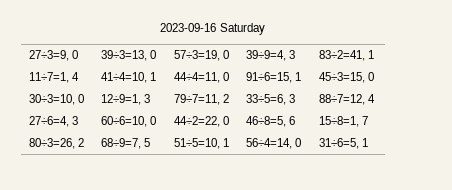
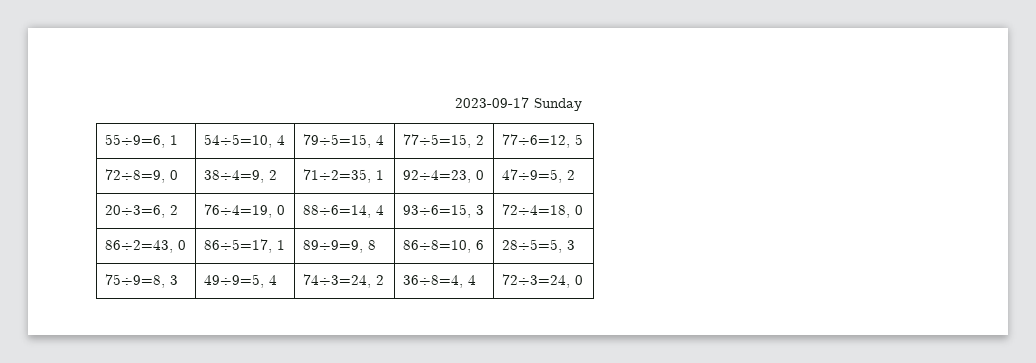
[160,23,265,35] [28,50,78,61] [100,50,156,61] [173,50,229,61] [245,50,295,61] [318,50,374,61] [28,72,79,83] [100,72,156,83] [173,72,229,83] [245,72,301,83] [318,72,374,83] [28,94,84,105] [100,94,150,105] [173,94,229,105] [245,94,295,105] [318,94,375,105] [28,116,78,127] [100,116,156,127] [173,116,229,127] [245,116,295,127] [318,116,368,127] [28,138,84,149] [100,138,150,149] [173,138,229,149] [245,138,301,149] [318,138,368,149] 2023-09-16 Saturday // 27÷3=9, 0 | 39÷3=13, 0 | 57÷3=19, 0 | 39÷9=4, 3 | 83÷2=41, 1 // 11÷7=1, 4 | 41÷4=10, 1 | 44÷4=11, 0 | 91÷6=15, 1 | 45÷3=15, 0 // 30÷3=10, 0 | 12÷9=1, 3 | 79÷7=11, 2 | 33÷5=6, 3 | 88÷7=12, 4 // 27÷6=4, 3 | 60÷6=10, 0 | 44÷2=22, 0 | 46÷8=5, 6 | 15÷8=1, 7 // 80÷3=26, 2 | 68÷9=7, 5 | 51÷5=10, 1 | 56÷4=14, 0 | 31÷6=5, 1 -> [454,97,582,111] [104,134,178,148] [203,134,285,148] [302,134,384,148] [402,134,484,148] [501,134,583,148] [104,169,178,183] [203,170,277,183] [302,169,384,183] [402,170,484,183] [501,169,575,183] [104,205,178,218] [203,204,285,218] [302,205,384,218] [402,204,484,218] [501,204,583,218] [104,240,186,253] [203,239,285,253] [302,240,376,253] [402,240,484,253] [501,239,575,253] [104,274,178,288] [203,274,277,288] [302,274,384,288] [402,275,476,288] [501,274,583,288] 2023-09-17 Sunday // 55÷9=6, 1 | 54÷5=10, 4 | 79÷5=15, 4 | 77÷5=15, 2 | 77÷6=12, 5 // 72÷8=9, 0 | 38÷4=9, 2 | 71÷2=35, 1 | 92÷4=23, 0 | 47÷9=5, 2 // 20÷3=6, 2 | 76÷4=19, 0 | 88÷6=14, 4 | 93÷6=15, 3 | 72÷4=18, 0 // 86÷2=43, 0 | 86÷5=17, 1 | 89÷9=9, 8 | 86÷8=10, 6 | 28÷5=5, 3 // 75÷9=8, 3 | 49÷9=5, 4 | 74÷3=24, 2 | 36÷8=4, 4 | 72÷3=24, 0

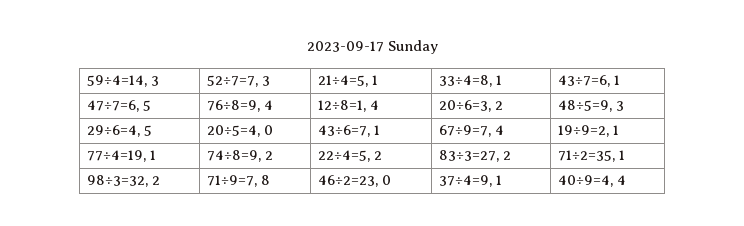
[104,134,178,148] [203,134,285,148] [302,134,384,148] [402,134,484,148] [501,134,583,148] [104,169,178,183] [203,170,277,183] [302,169,384,183] [402,170,484,183] [501,169,575,183] [104,205,178,218] [203,204,285,218] [302,205,384,218] [402,204,484,218] [501,204,583,218] [104,240,186,253] [203,239,285,253] [302,240,376,253] [402,240,484,253] [501,239,575,253] [104,274,178,288] [203,274,277,288] [302,274,384,288] [402,275,476,288] [501,274,583,288] 55÷9=6, 1 | 54÷5=10, 4 | 79÷5=15, 4 | 77÷5=15, 2 | 77÷6=12, 5 // 72÷8=9, 0 | 38÷4=9, 2 | 71÷2=35, 1 | 92÷4=23, 0 | 47÷9=5, 2 // 20÷3=6, 2 | 76÷4=19, 0 | 88÷6=14, 4 | 93÷6=15, 3 | 72÷4=18, 0 // 86÷2=43, 0 | 86÷5=17, 1 | 89÷9=9, 8 | 86÷8=10, 6 | 28÷5=5, 3 // 75÷9=8, 3 | 49÷9=5, 4 | 74÷3=24, 2 | 36÷8=4, 4 | 72÷3=24, 0 -> [87,75,160,87] [207,75,271,87] [318,75,379,87] [439,75,503,87] [558,75,621,87] [87,100,152,112] [207,100,274,112] [318,100,380,112] [439,100,504,112] [558,100,625,112] [87,125,153,137] [207,125,274,137] [318,125,381,137] [439,125,505,137] [558,125,620,137] [87,150,157,162] [207,150,274,162] [318,150,383,162] [439,150,512,162] [558,150,626,162] [87,175,161,187] [207,175,271,187] [318,175,392,187] [439,175,503,187] [558,175,627,187] 59÷4=14, 3 | 52÷7=7, 3 | 21÷4=5, 1 | 33÷4=8, 1 | 43÷7=6, 1 // 47÷7=6, 5 | 76÷8=9, 4 | 12÷8=1, 4 | 20÷6=3, 2 | 48÷5=9, 3 // 29÷6=4, 5 | 20÷5=4, 0 | 43÷6=7, 1 | 67÷9=7, 4 | 19÷9=2, 1 // 77÷4=19, 1 | 74÷8=9, 2 | 22÷4=5, 2 | 83÷3=27, 2 | 71÷2=35, 1 // 98÷3=32, 2 | 71÷9=7, 8 | 46÷2=23, 0 | 37÷4=9, 1 | 40÷9=4, 4

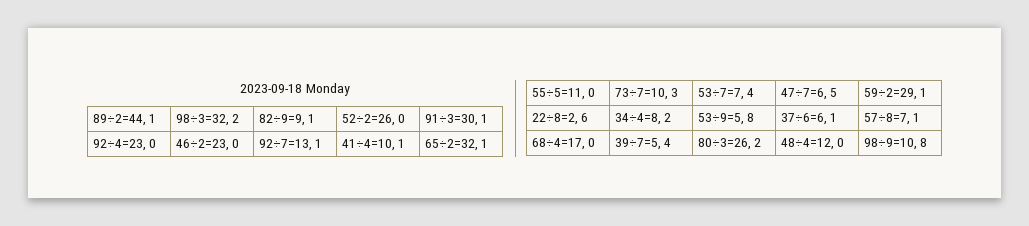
[306,40,438,54] [87,75,160,87] [207,75,271,87] [318,75,379,87] [439,75,503,87] [558,75,621,87] [87,100,152,112] [207,100,274,112] [318,100,380,112] [439,100,504,112] [558,100,625,112] [87,125,153,137] [207,125,274,137] [318,125,381,137] [439,125,505,137] [558,125,620,137] [87,150,157,162] [207,150,274,162] [318,150,383,162] [439,150,512,162] [558,150,626,162] [87,175,161,187] [207,175,271,187] 2023-09-17 Sunday // 59÷4=14, 3 | 52÷7=7, 3 | 21÷4=5, 1 | 33÷4=8, 1 | 43÷7=6, 1 // 47÷7=6, 5 | 76÷8=9, 4 | 12÷8=1, 4 | 20÷6=3, 2 | 48÷5=9, 3 // 29÷6=4, 5 | 20÷5=4, 0 | 43÷6=7, 1 | 67÷9=7, 4 | 19÷9=2, 1 // 77÷4=19, 1 | 74÷8=9, 2 | 22÷4=5, 2 | 83÷3=27, 2 | 71÷2=35, 1 // 98÷3=32, 2 | 71÷9=7, 8 -> [240,83,350,96] [92,114,157,126] [175,114,240,126] [258,114,316,126] [341,114,406,126] [424,114,489,126] [92,139,157,151] 2023-09-18 Monday // 89÷2=44, 1 | 98÷3=32, 2 | 82÷9=9, 1 | 52÷2=26, 0 | 91÷3=30, 1 // 92÷4=23, 0
[439,175,503,187] [558,175,627,187] 37÷4=9, 1 | 40÷9=4, 4 -> [258,139,323,151] [341,139,406,151] [424,139,489,151] [531,88,596,100] [614,88,679,100] [697,88,755,100] [780,88,838,100] [863,88,928,100] [531,113,589,125] [614,113,672,125] [697,113,755,125] [780,113,838,125] [863,113,921,125] [531,138,596,150] [614,138,672,150] [697,138,762,150] [780,138,845,150] [863,138,928,150] 92÷7=13, 1 | 41÷4=10, 1 | 65÷2=32, 1 // 55÷5=11, 0 | 73÷7=10, 3 | 53÷7=7, 4 | 47÷7=6, 5 | 59÷2=29, 1 // 22÷8=2, 6 | 34÷4=8, 2 | 53÷9=5, 8 | 37÷6=6, 1 | 57÷8=7, 1 // 68÷4=17, 0 | 39÷7=5, 4 | 80÷3=26, 2 | 48÷4=12, 0 | 98÷9=10, 8

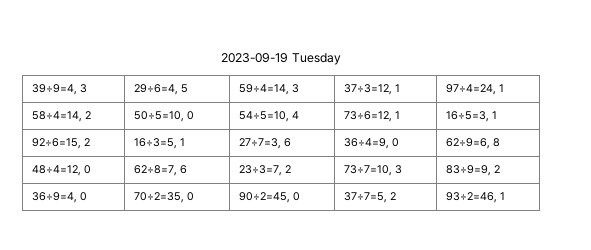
[240,83,350,96] [92,114,157,126] [175,114,240,126] [258,114,316,126] [341,114,406,126] [424,114,489,126] [92,139,157,151] [175,139,240,151] [258,139,323,151] [341,139,406,151] [424,139,489,151] [531,88,596,100] [614,88,679,100] [697,88,755,100] [780,88,838,100] [863,88,928,100] [531,113,589,125] [614,113,672,125] [697,113,755,125] [780,113,838,125] [863,113,921,125] [531,138,596,150] [614,138,672,150] [697,138,762,150] [780,138,845,150] [863,138,928,150] 2023-09-18 Monday // 89÷2=44, 1 | 98÷3=32, 2 | 82÷9=9, 1 | 52÷2=26, 0 | 91÷3=30, 1 // 92÷4=23, 0 | 46÷2=23, 0 | 92÷7=13, 1 | 41÷4=10, 1 | 65÷2=32, 1 // 55÷5=11, 0 | 73÷7=10, 3 | 53÷7=7, 4 | 47÷7=6, 5 | 59÷2=29, 1 // 22÷8=2, 6 | 34÷4=8, 2 | 53÷9=5, 8 | 37÷6=6, 1 | 57÷8=7, 1 // 68÷4=17, 0 | 39÷7=5, 4 | 80÷3=26, 2 | 48÷4=12, 0 | 98÷9=10, 8 -> [221,53,341,65] [31,84,87,95] [133,84,188,95] [238,84,299,95] [343,84,400,95] [445,84,504,95] [31,111,91,122] [133,111,194,122] [238,111,299,122] [343,111,400,122] [445,111,497,122] [31,138,90,149] [133,138,185,149] [238,138,291,149] [343,138,399,149] [445,138,500,149] [31,165,91,176] [133,165,187,176] [238,165,291,176] [343,165,402,176] [445,165,500,176] [31,192,87,203] [133,192,194,203] [238,192,300,203] [343,192,396,203] [445,192,505,203] 2023-09-19 Tuesday // 39÷9=4, 3 | 29÷6=4, 5 | 59÷4=14, 3 | 37÷3=12, 1 | 97÷4=24, 1 // 58÷4=14, 2 | 50÷5=10, 0 | 54÷5=10, 4 | 73÷6=12, 1 | 16÷5=3, 1 // 92÷6=15, 2 | 16÷3=5, 1 | 27÷7=3, 6 | 36÷4=9, 0 | 62÷9=6, 8 // 48÷4=12, 0 | 62÷8=7, 6 | 23÷3=7, 2 | 73÷7=10, 3 | 83÷9=9, 2 // 36÷9=4, 0 | 70÷2=35, 0 | 90÷2=45, 0 | 37÷7=5, 2 | 93÷2=46, 1

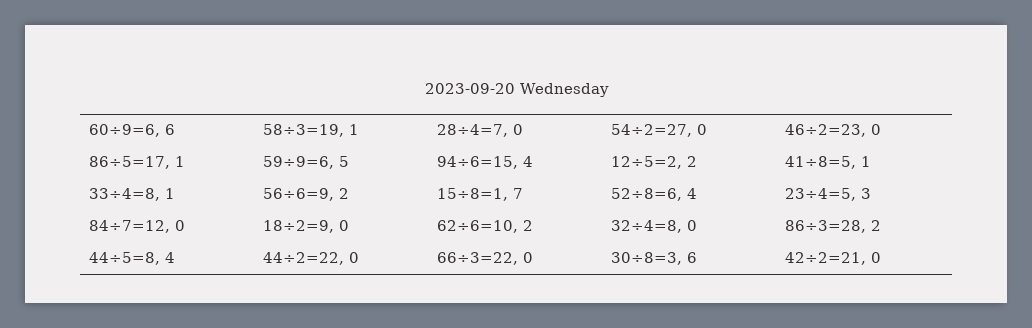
[221,53,341,65] [31,84,87,95] [133,84,188,95] [238,84,299,95] [343,84,400,95] [445,84,504,95] [31,111,91,122] [133,111,194,122] [238,111,299,122] [343,111,400,122] [445,111,497,122] [31,138,90,149] [133,138,185,149] [238,138,291,149] [343,138,399,149] [445,138,500,149] [31,165,91,176] [133,165,187,176] [238,165,291,176] [343,165,402,176] [445,165,500,176] [31,192,87,203] [133,192,194,203] [238,192,300,203] [343,192,396,203] [445,192,505,203] 2023-09-19 Tuesday // 39÷9=4, 3 | 29÷6=4, 5 | 59÷4=14, 3 | 37÷3=12, 1 | 97÷4=24, 1 // 58÷4=14, 2 | 50÷5=10, 0 | 54÷5=10, 4 | 73÷6=12, 1 | 16÷5=3, 1 // 92÷6=15, 2 | 16÷3=5, 1 | 27÷7=3, 6 | 36÷4=9, 0 | 62÷9=6, 8 // 48÷4=12, 0 | 62÷8=7, 6 | 23÷3=7, 2 | 73÷7=10, 3 | 83÷9=9, 2 // 36÷9=4, 0 | 70÷2=35, 0 | 90÷2=45, 0 | 37÷7=5, 2 | 93÷2=46, 1 -> [424,83,609,97] [89,124,176,137] [263,124,360,137] [437,124,524,137] [611,124,708,137] [785,124,882,137] [89,156,186,169] [263,156,350,169] [437,156,534,169] [611,156,698,169] [785,156,872,169] [89,188,176,201] [263,188,350,201] [437,188,524,201] [611,188,698,201] [785,188,872,201] [89,220,186,233] [263,220,350,233] [437,220,534,233] [611,220,698,233] [785,220,882,233] [89,252,176,265] [263,252,360,265] [437,252,534,265] [611,252,698,265] [785,252,882,265] 2023-09-20 Wednesday // 60÷9=6, 6 | 58÷3=19, 1 | 28÷4=7, 0 | 54÷2=27, 0 | 46÷2=23, 0 // 86÷5=17, 1 | 59÷9=6, 5 | 94÷6=15, 4 | 12÷5=2, 2 | 41÷8=5, 1 // 33÷4=8, 1 | 56÷6=9, 2 | 15÷8=1, 7 | 52÷8=6, 4 | 23÷4=5, 3 // 84÷7=12, 0 | 18÷2=9, 0 | 62÷6=10, 2 | 32÷4=8, 0 | 86÷3=28, 2 // 44÷5=8, 4 | 44÷2=22, 0 | 66÷3=22, 0 | 30÷8=3, 6 | 42÷2=21, 0

